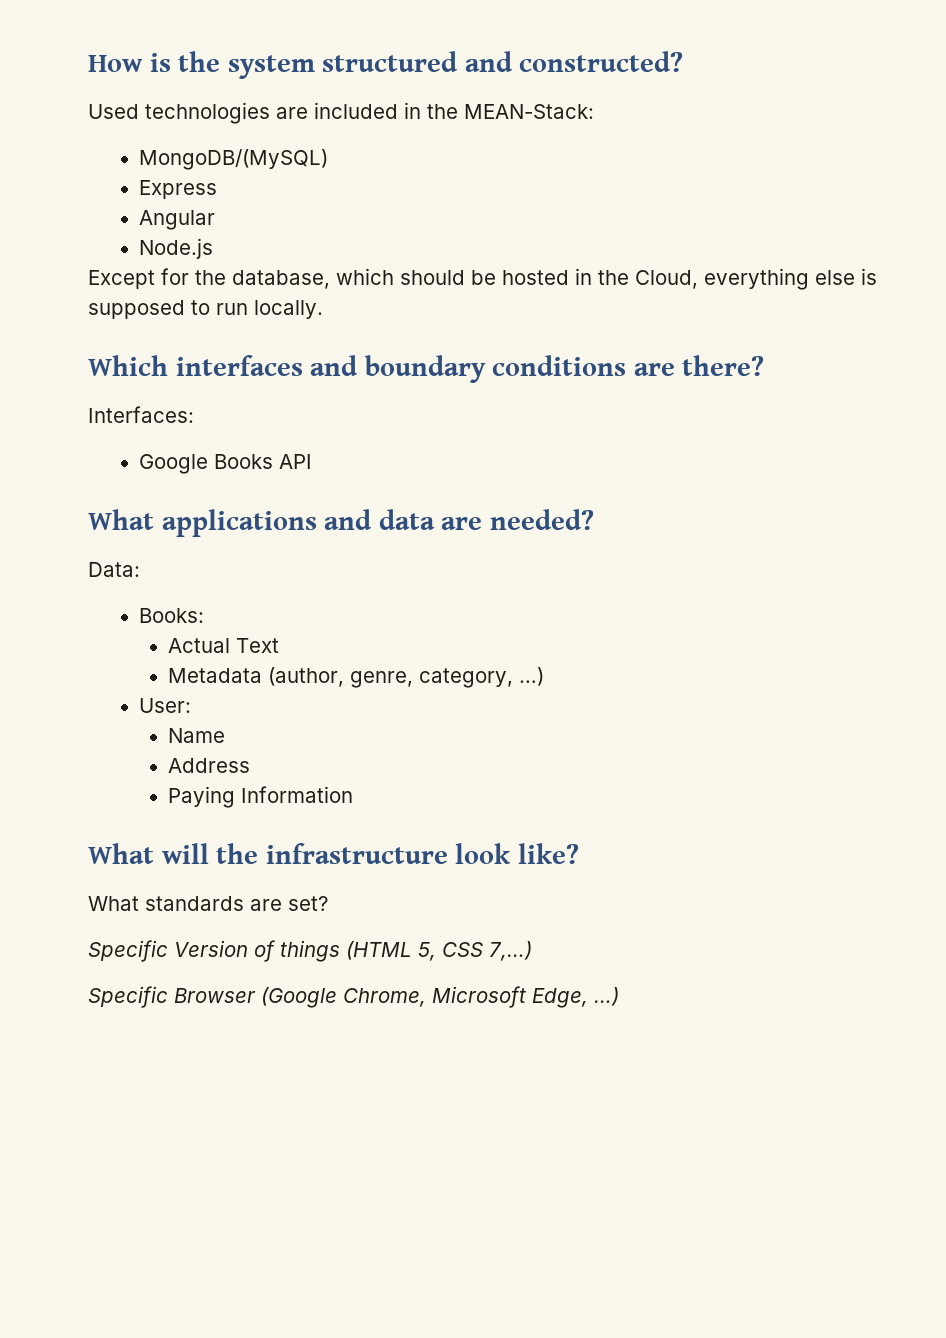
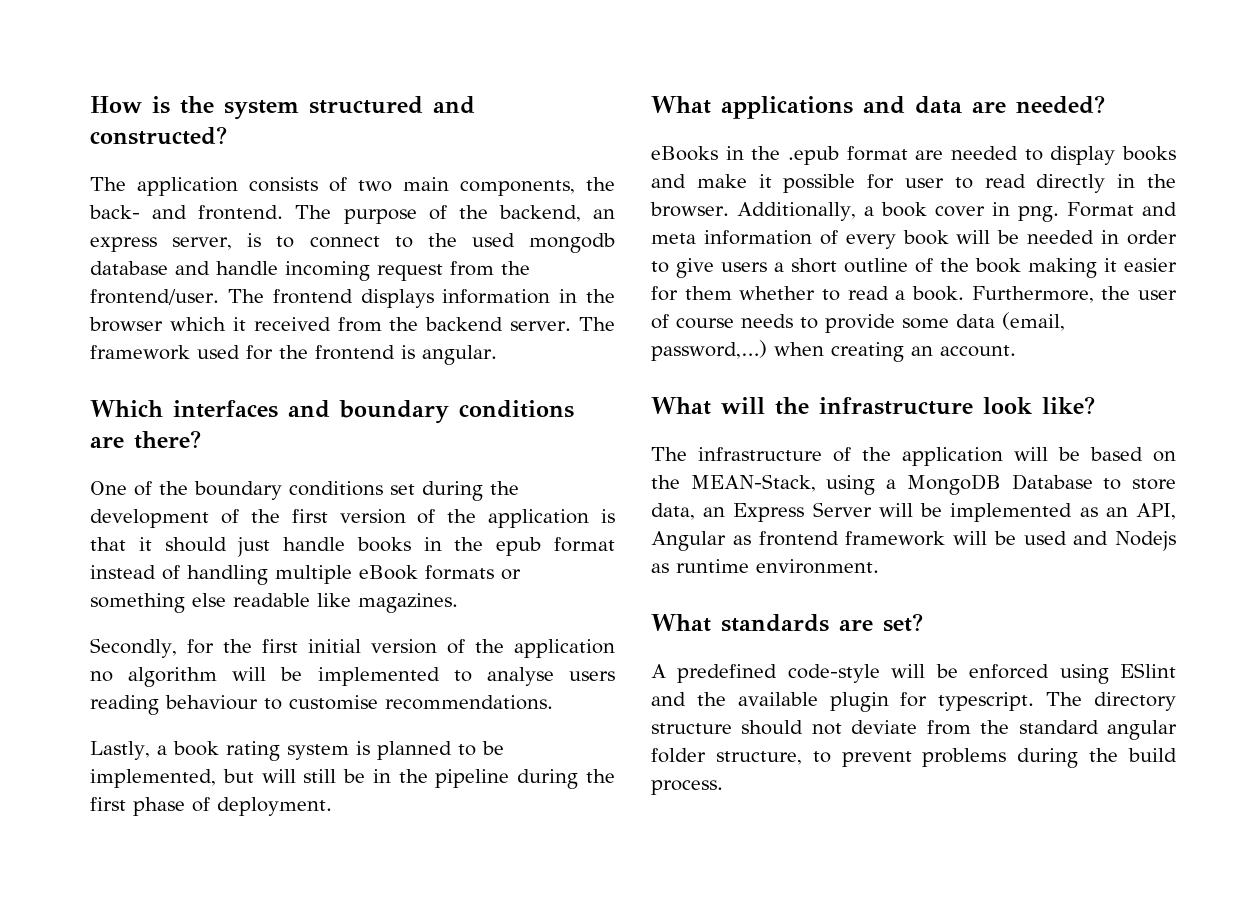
[88,102,594,124] [139,149,329,170] [139,180,218,199] [139,210,216,230] [139,238,214,259] [88,268,877,290] [88,300,323,319] Used technologies are included in the MEAN-Stack: // MongoDB/(MySQL) // Express // Angular // Node.js // Except for the database, which should be hosted in the Cloud, everything else is supposed to run locally. -> [90,177,615,196] [89,205,615,224] [90,233,615,253] [90,261,530,281] [90,289,615,308] [89,317,615,332] [90,345,497,365] The application consists of two main components, the back- and frontend. The purpose of the backend, an express server, is to connect to the used mongodb database and handle incoming request from the frontend/user. The frontend displays information in the browser which it received from the backend server. The framework used for the frontend is angular.
[88,406,194,423] [139,454,313,474] Interfaces: // Google Books API -> [90,481,519,501] [90,509,615,528] [90,537,615,557] [90,565,521,585] [90,593,458,613] [90,638,615,658] [90,667,615,687] [90,695,553,715] [90,741,504,761] [90,769,615,789] [90,797,332,816] One of the boundary conditions set during the development of the first version of the application is that it should just handle books in the epub format instead of handling multiple eBook formats or something else readable like magazines. // Secondly, for the first initial version of the application no algorithm will be implemented to analyse users reading behaviour to customise recommendations. // Lastly, a book rating system is planned to be implemented, but will still be in the pipeline during the first phase of deployment.
[88,562,140,577] [139,608,205,623] [168,638,280,653] [168,667,545,688] [139,698,192,713] [168,728,226,743] [168,758,251,773] [168,786,354,808] Data: // Books: // Actual Text // Metadata (author, genre, category, …) // User: // Name // Address // Paying Information -> [651,146,1176,165] [651,174,1176,193] [650,202,1177,222] [651,230,1177,249] [651,258,1177,278] [651,286,1177,303] [651,312,1065,333] [651,340,1016,362] eBooks in the .epub format are needed to display books and make it possible for user to read directly in the browser. Additionally, a book cover in png. Format and meta information of every book will be needed in order to give users a short outline of the book making it easier for them whether to read a book. Furthermore, the user of course needs to provide some data (email, password,…) when creating an account.
[88,896,328,911] [88,940,532,962] [88,986,619,1008] What standards are set? // Specific Version of things (HTML 5, CSS 7,…) // Specific Browser (Google Chrome, Microsoft Edge, …) -> [651,447,1176,466] [651,474,1176,495] [651,502,1176,522] [651,531,1176,551] [651,559,879,574] [651,613,923,632] [651,663,1176,684] [651,692,1176,712] [651,720,1177,740] [651,748,1177,768] [651,780,723,795] The infrastructure of the application will be based on the MEAN-Stack, using a MongoDB Database to store data, an Express Server will be implemented as an API, Angular as frontend framework will be used and Nodejs as runtime environment. // What standards are set? // A predefined code-style will be enforced using ESlint and the available plugin for typescript. The directory structure should not deviate from the standard angular folder structure, to prevent problems during the build process.

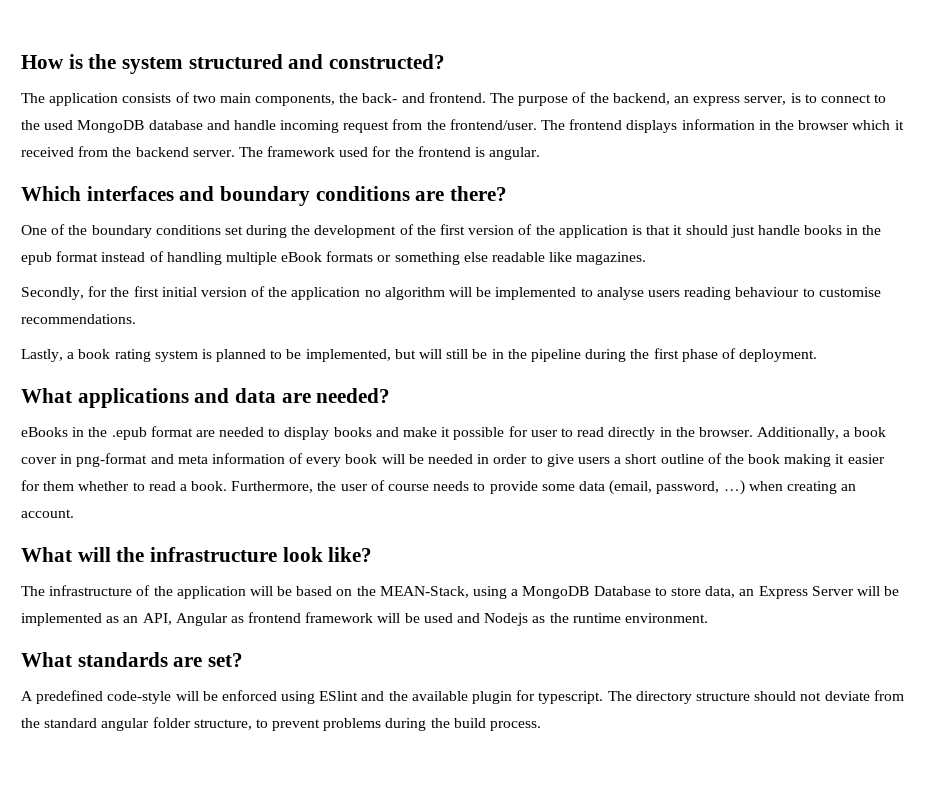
[529,233,615,253] mongodb -> [77,120,145,133] MongoDB
[1017,202,1134,222] png. Format -> [76,453,148,467] png-format
[651,340,767,361] password,…) -> [656,480,745,495] password, …)
(669, 568) none -> [549,613,569,623] the

